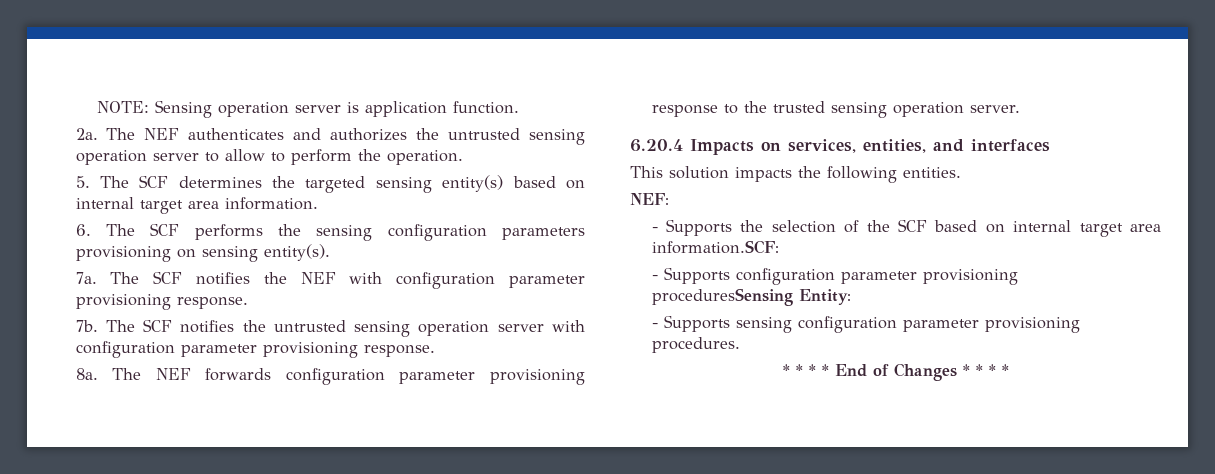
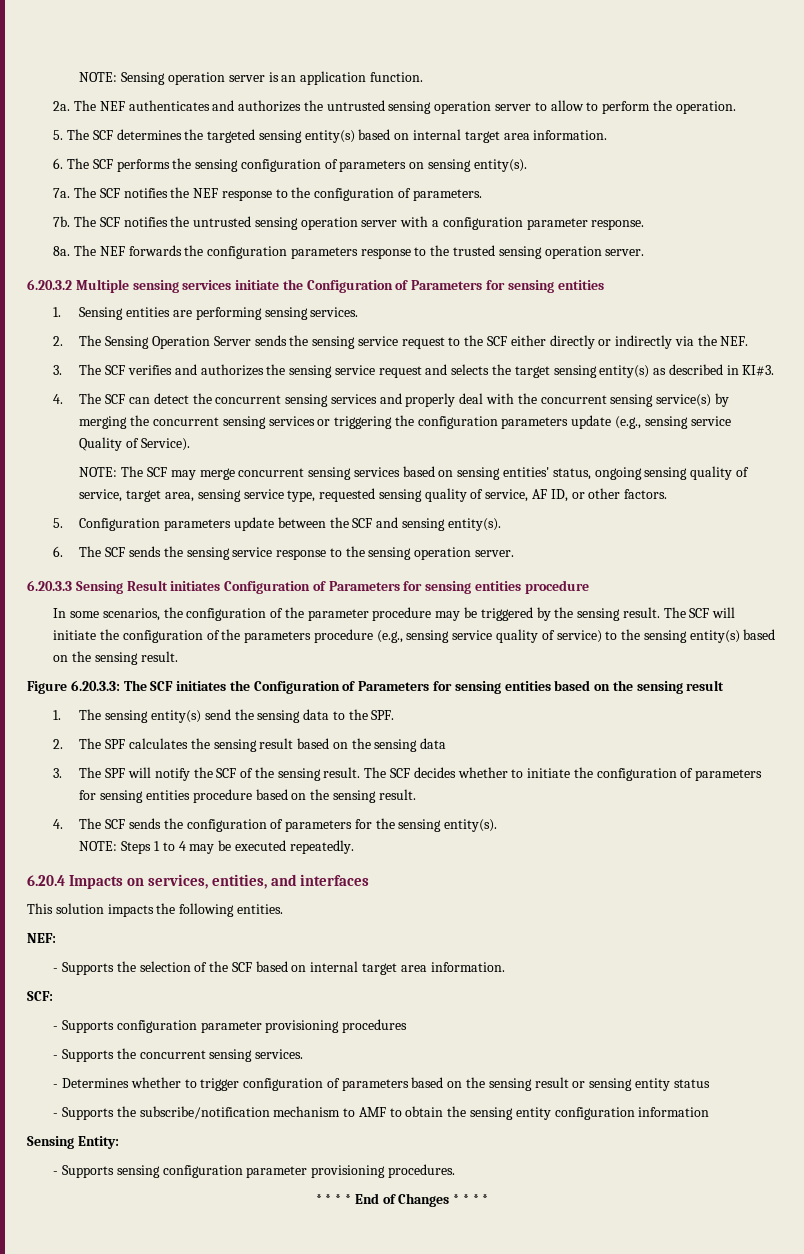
(360, 107) none -> [281,75,297,82] an
[502,227,585,240] [75,246,171,262] parameters provisioning -> [324,159,407,172] of parameters
[349,272,585,289] [75,294,248,310] with configuration parameter provisioning response. -> [221,187,482,201] response to the configuration of parameters.
[75,341,358,358] configuration parameter provisioning -> [432,217,588,230] a configuration parameter
[285,368,585,385] configuration parameter provisioning -> [184,245,358,259] the configuration parameters
(1021, 109) none -> [27,279,604,293] [53,307,359,320] [53,335,749,349] [53,364,775,378] [53,393,729,407] [79,415,731,429] [79,437,190,451] [79,466,749,480] [79,488,668,502] [53,517,501,531] [53,546,515,560] [27,580,589,594] [53,607,736,621] [53,629,776,643] [53,651,178,665] [27,680,725,694] [53,709,395,723] [53,738,447,752] [53,767,763,781] [79,789,416,803] [53,818,498,832] [79,840,354,854] // 6.20.3.2 Multiple sensing services initiate the Configuration of Parameters for sensing entities // 1. Sensing entities are performing sensing services. // 2. The Sensing Operation Server sends the sensing service request to the SCF either directly or indirectly via the NEF. // 3. The SCF verifies and authorizes the sensing service request and selects the target sensing entity(s) as described in KI#3. // 4. The SCF can detect the concurrent sensing services and properly deal with the concurrent sensing service(s) by merging the concurrent sensing services or triggering the configuration parameters update (e.g., sensing service Quality of Service). // NOTE: The SCF may merge concurrent sensing services based on sensing entities' status, ongoing sensing quality of service, target area, sensing service type, requested sensing quality of service, AF ID, or other factors. // 5. Configuration parameters update between the SCF and sensing entity(s). // 6. The SCF sends the sensing service response to the sensing operation server. // 6.20.3.3 Sensing Result initiates Configuration of Parameters for sensing entities procedure // In some scenarios, the configuration of the parameter procedure may be triggered by the sensing result. The SCF will initiate the configuration of the parameters procedure (e.g., sensing service quality of service) to the sensing entity(s) based on the sensing result. // Figure 6.20.3.3: The SCF initiates the Configuration of Parameters for sensing entities based on the sensing result // 1. The sensing entity(s) send the sensing data to the SPF. // 2. The SPF calculates the sensing result based on the sensing data // 3. The SPF will notify the SCF of the sensing result. The SCF decides whether to initiate the configuration of parameters for sensing entities procedure based on the sensing result. // 4. The SCF sends the configuration of parameters for the sensing entity(s). // NOTE: Steps 1 to 4 may be executed repeatedly.
[651,240,779,254] information.SCF: -> [430,962,505,972] [27,991,53,1001] information. // SCF:
[651,288,793,306] proceduresSensing -> [342,1019,408,1033] [53,1048,304,1062] [53,1077,710,1091] [53,1106,710,1120] [27,1136,74,1149] procedures // - Supports the concurrent sensing services. // - Determines whether to trigger configuration of parameters based on the sensing result or sensing entity status // - Supports the subscribe/notification mechanism to AMF to obtain the sensing entity configuration information // Sensing

